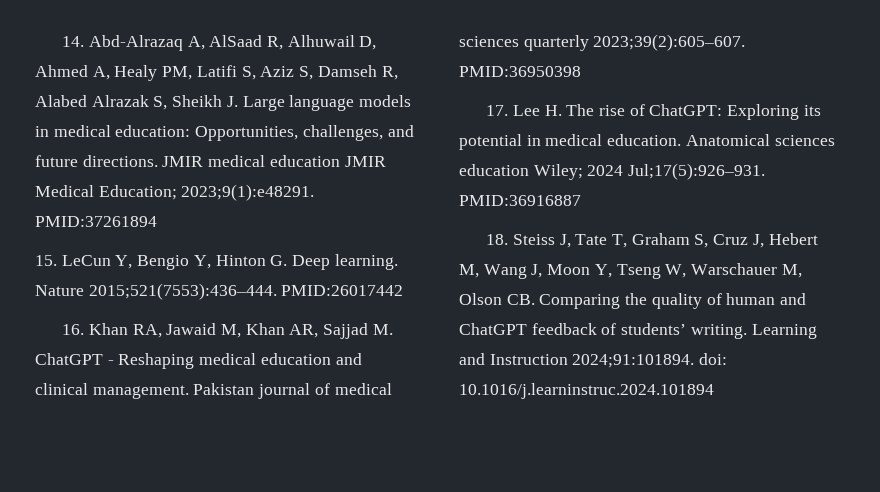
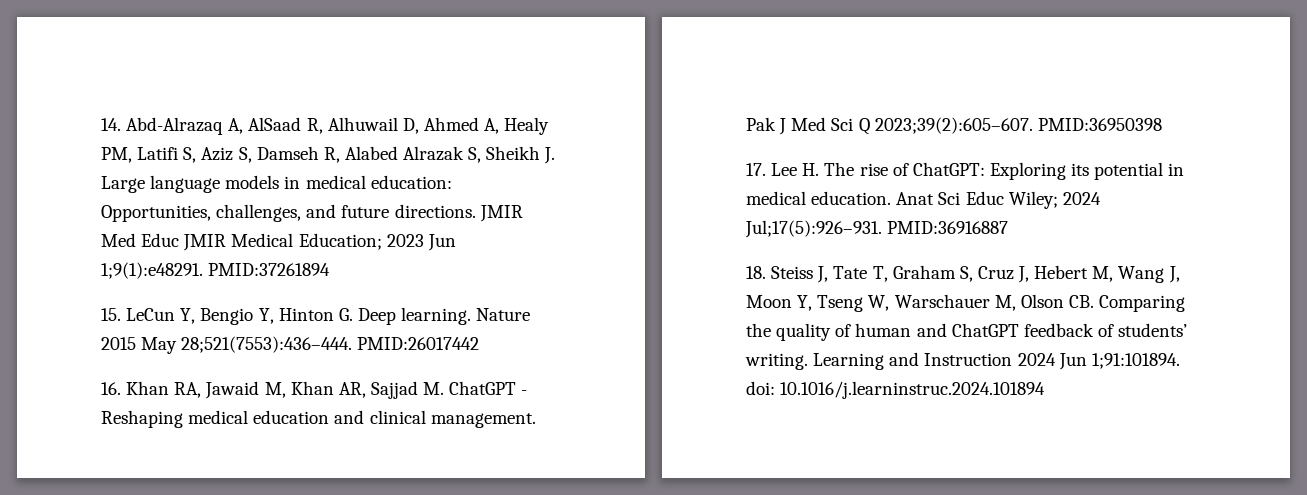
[208,155,340,167] medical education -> [101,233,180,247] Med Educ
[181,184,315,201] 2023;9(1):e48291. -> [386,234,456,251] [101,262,203,279] 2023 Jun 1;9(1):e48291.
[88,283,277,300] 2015;521(7553):436–444. -> [101,336,353,354] 2015 May 28;521(7553):436–444.
[193,383,392,399] [459,35,589,51] Pakistan journal of medical sciences quarterly -> [746,117,870,135] Pak J Med Sci Q
[685,134,835,146] [459,164,529,176] Anatomical sciences education -> [896,191,1004,205] Anat Sci Educ
[572,354,695,368] 2024;91:101894. -> [1017,353,1180,370] 2024 Jun 1;91:101894.

